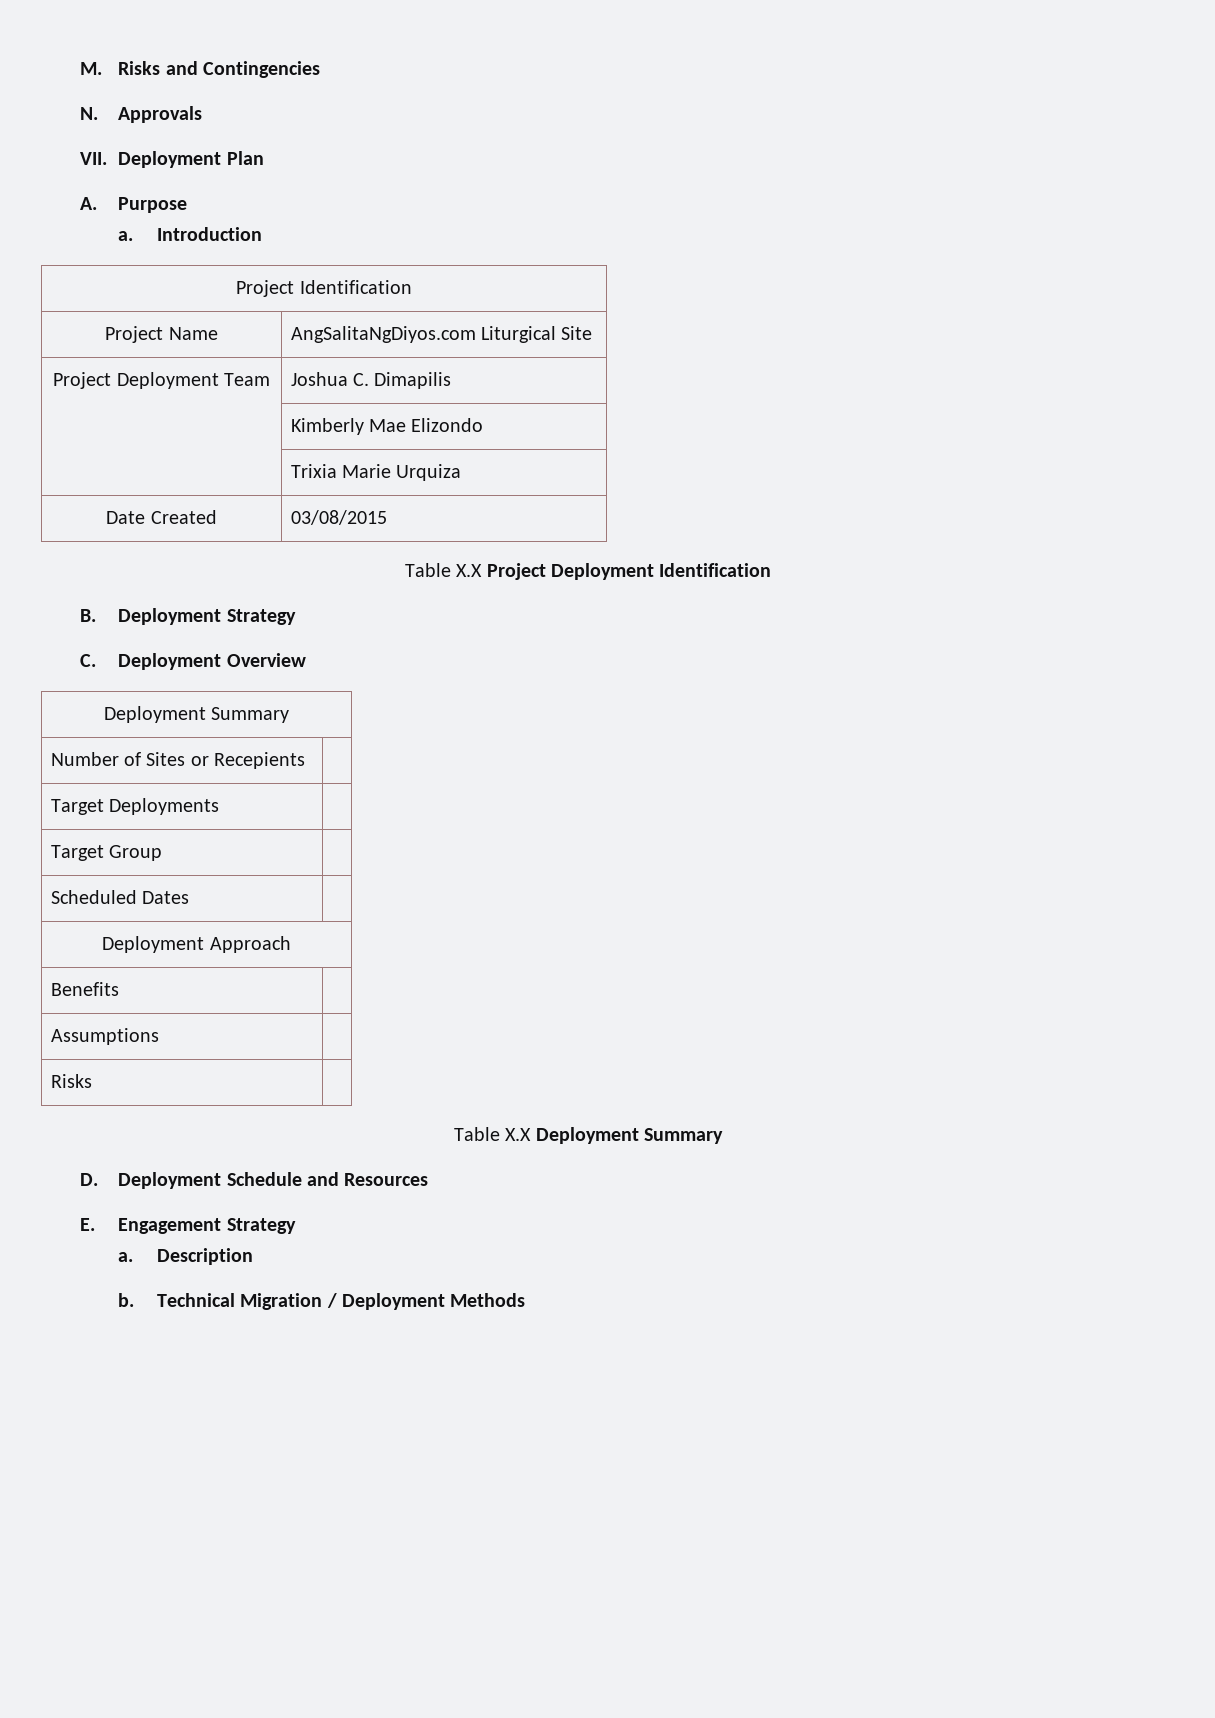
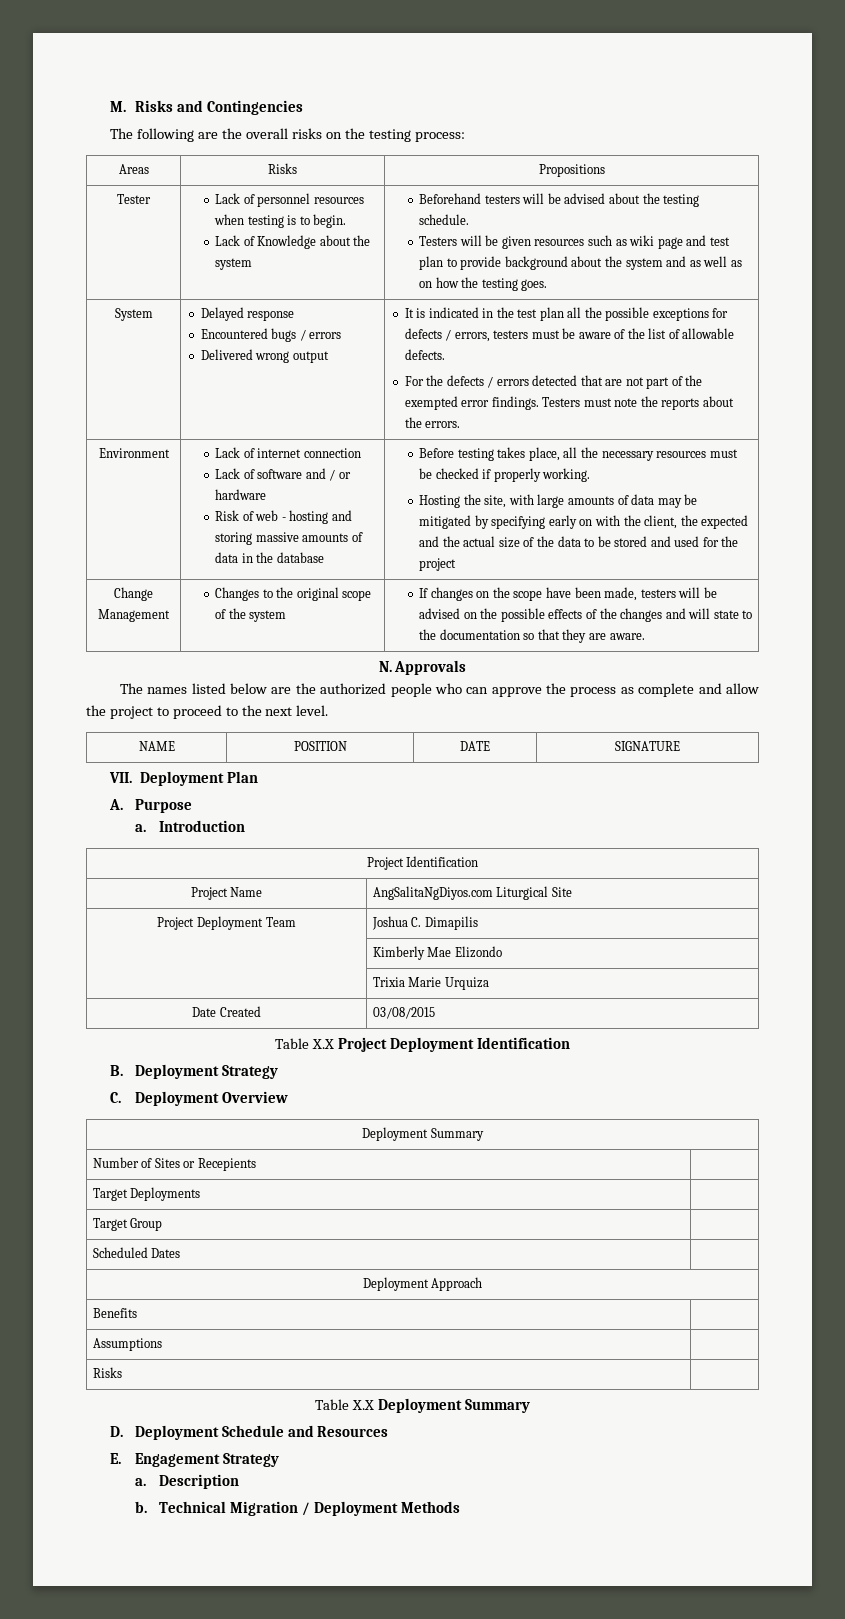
[79,106,203,123] N. Approvals -> [110,128,465,142] [118,164,149,174] [268,163,297,174] [538,164,605,177] [117,194,151,204] [215,193,364,207] [214,214,347,228] [215,235,371,249] [215,258,253,270] [419,193,700,207] [419,214,470,225] [419,235,730,249] [419,256,742,270] [419,277,548,291] [114,308,153,321] [200,307,295,321] [200,328,342,342] [200,349,329,363] [404,307,729,321] [404,328,735,342] [404,349,445,360] [404,375,703,389] [404,396,734,410] [404,417,461,428] [98,448,170,458] [215,447,361,458] [215,468,351,481] [215,489,267,500] [215,510,352,524] [215,532,363,545] [215,552,324,563] [419,447,738,461] [419,468,591,482] [419,494,698,508] [419,515,749,529] [419,536,739,548] [419,558,457,571] [114,587,153,601] [98,609,170,622] [215,587,372,601] [215,608,287,622] [419,587,717,601] [419,608,753,622] [419,629,645,643] [378,660,467,675] [119,683,759,697] [86,705,329,719] [138,741,175,751] [293,741,347,751] [460,741,490,751] [615,741,680,751] The following are the overall risks on the testing process: // Areas | Risks | Propositions // Tester | Lack of personnel resources when testing is to begin. // Lack of Knowledge about the system | Beforehand testers will be advised about the testing schedule. // Testers will be given resources such as wiki page and test plan to provide background about the system and as well as on how the testing goes. // System | Delayed response // Encountered bugs / errors // Delivered wrong output | It is indicated in the test plan all the possible exceptions for defects / errors, testers must be aware of the list of allowable defects. // For the defects / errors detected that are not part of the exempted error findings. Testers must note the reports about the errors. // Environment | Lack of internet connection // Lack of software and / or hardware // Risk of web - hosting and storing massive amounts of data in the database | Before testing takes place, all the necessary resources must be checked if properly working. // Hosting the site, with large amounts of data may be mitigated by specifying early on with the client, the expected and the actual size of the data to be stored and used for the project // Change Management | Changes to the original scope of the system | If changes on the scope have been made, testers will be advised on the possible effects of the changes and will state to the documentation so that they are aware. // N. Approvals // The names listed below are the authorized people who can approve the process as complete and allow the project to proceed to the next level. // NAME | POSITION | DATE | SIGNATURE

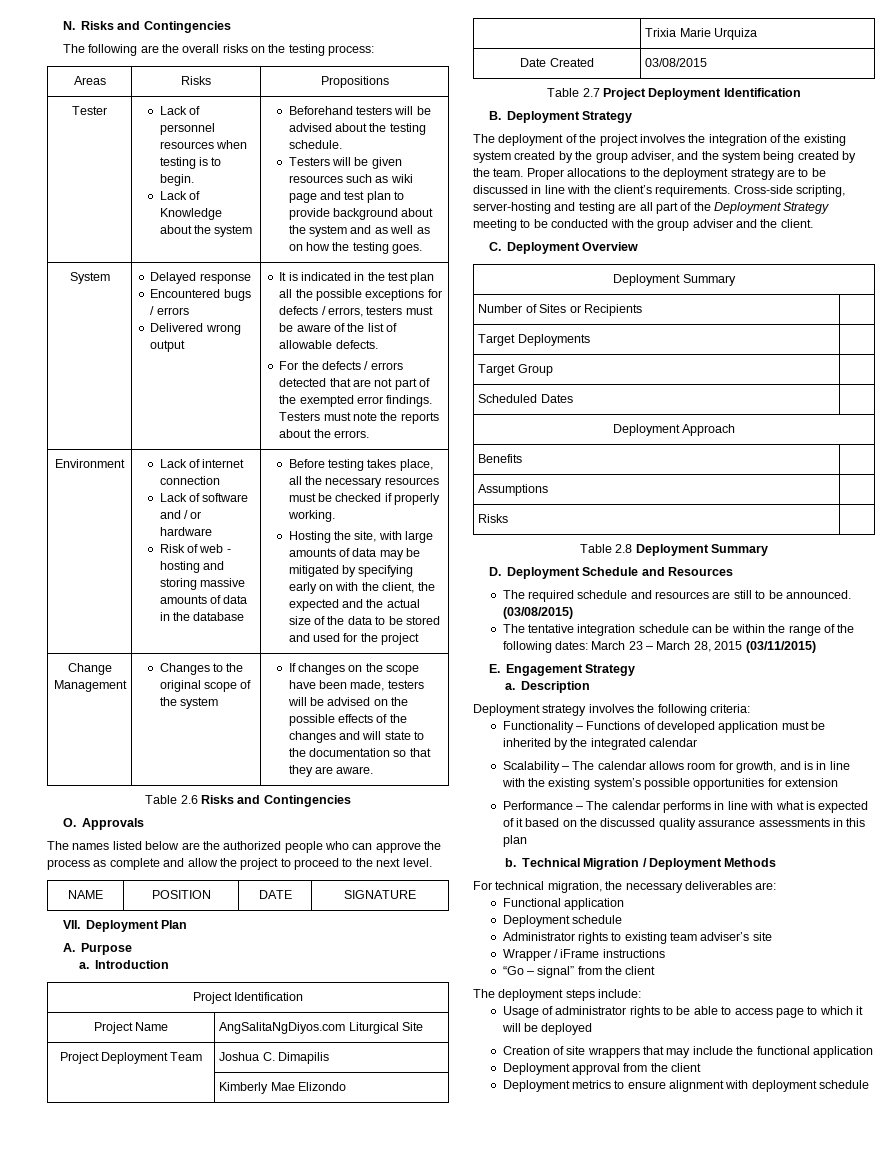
[110,101,127,112] M. -> [62,21,75,30] N.
[378,661,392,672] N. -> [145,795,351,807] [62,818,76,827] Table 2.6 Risks and Contingencies // O.
[312,1039,335,1049] X.X -> [582,88,600,97] 2.7
(278, 1072) none -> [473,134,846,146] [473,151,857,163] [473,168,826,180] [473,185,845,197] [473,202,830,214] [473,219,813,231] // The deployment of the project involves the integration of the existing system created by the group adviser, and the system being created by the team. Proper allocations to the deployment strategy are to be discussed in line with the client’s requirements. Cross-side scripting, server-hosting and testing are all part of the Deployment Strategy meeting to be conducted with the group adviser and the client.
[197,1158,256,1171] Recepients -> [583,304,642,316] Recipients
[352,1400,375,1410] X.X -> [615,544,633,553] 2.8
(389, 1431) none -> [502,590,851,602] [502,607,573,619] [502,624,855,636] [502,641,816,653] // The required schedule and resources are still to be announced. (03/08/2015) // The tentative integration schedule can be within the range of the following dates: March 23 – March 28, 2015 (03/11/2015)
(240, 1481) none -> [473,704,750,716] [502,721,826,733] [502,738,698,750] [502,761,850,773] [501,778,839,790] [502,801,869,813] [502,818,866,830] [502,835,527,847] // Deployment strategy involves the following criteria: // Functionality – Functions of developed application must be inherited by the integrated calendar // Scalability – The calendar allows room for growth, and is in line with the existing system’s possible opportunities for extension // Performance – The calendar performs in line with what is expected of it based on the discussed quality assurance assessments in this plan
(460, 1507) none -> [473,881,777,893] [502,898,624,910] [502,915,622,927] [502,932,772,944] [502,949,665,961] [502,966,656,978] [473,989,642,1001] [502,1006,864,1018] [501,1023,593,1035] [502,1046,873,1058] [502,1063,702,1075] [502,1080,870,1092] // For technical migration, the necessary deliverables are: // Functional application // Deployment schedule // Administrator rights to existing team adviser’s site // Wrapper / iFrame instructions // “Go – signal” from the client // The deployment steps include: // Usage of administrator rights to be able to access page to which it will be deployed // Creation of site wrappers that may include the functional application // Deployment approval from the client // Deployment metrics to ensure alignment with deployment schedule

